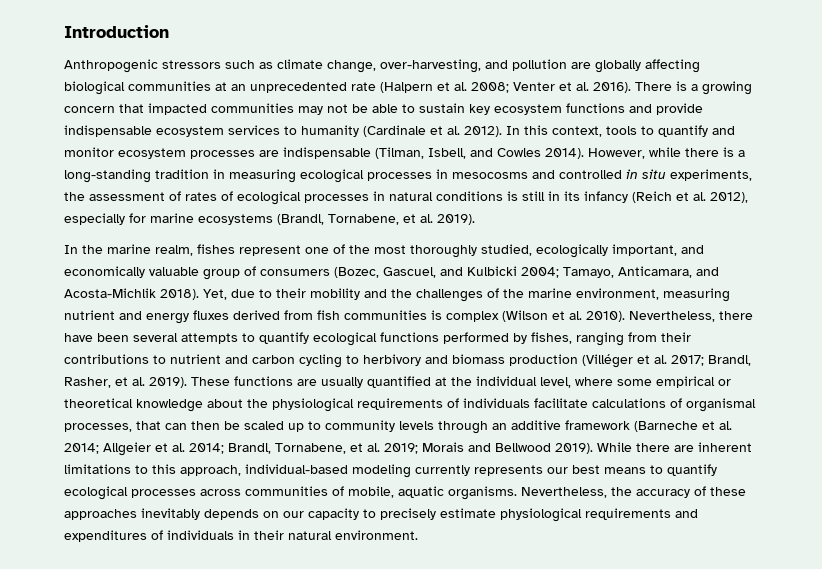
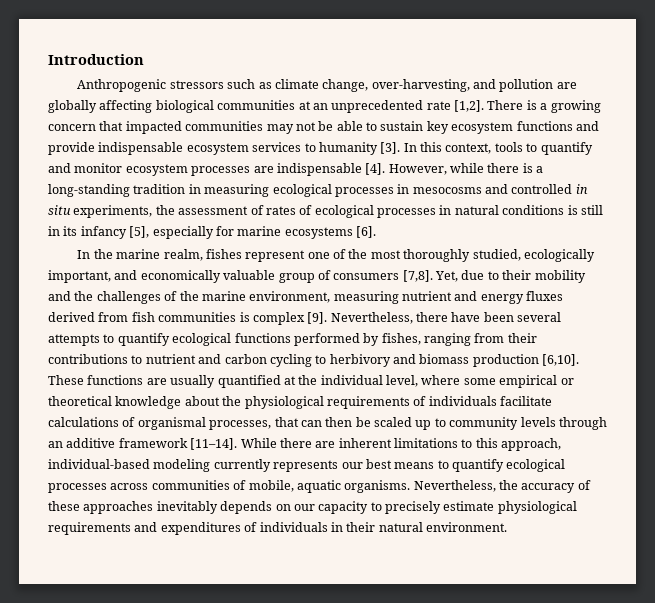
[380,82,631,93] (Halpern et al. 2008; Venter et al. 2016). -> [454,100,484,112] [1,2].
[363,125,502,137] (Cardinale et al. 2012). -> [380,142,401,154] [3].
[375,147,584,159] (Tilman, Isbell, and Cowles 2014). -> [365,163,386,175] [4].
[632,191,748,203] [64,213,475,225] (Reich et al. 2012), especially for marine ecosystems (Brandl, Tornabene, et al. 2019). -> [129,226,376,239] [5], especially for marine ecosystems [6].
[334,266,719,278] [64,288,199,300] (Bozec, Gascuel, and Kulbicki 2004; Tamayo, Anticamara, and Acosta-Michlik 2018). -> [402,270,433,282] [7,8].
[502,310,625,322] (Wilson et al. 2010). -> [307,312,328,324] [9].
[582,354,751,368] [64,377,187,388] (Villéger et al. 2017; Brandl, Rasher, et al. 2019). -> [542,354,580,366] [6,10].
[634,421,732,432] [64,442,593,456] (Barneche et al. 2014; Allgeier et al. 2014; Brandl, Tornabene, et al. 2019; Morais and Bellwood 2019). -> [190,438,238,450] [11–14].

